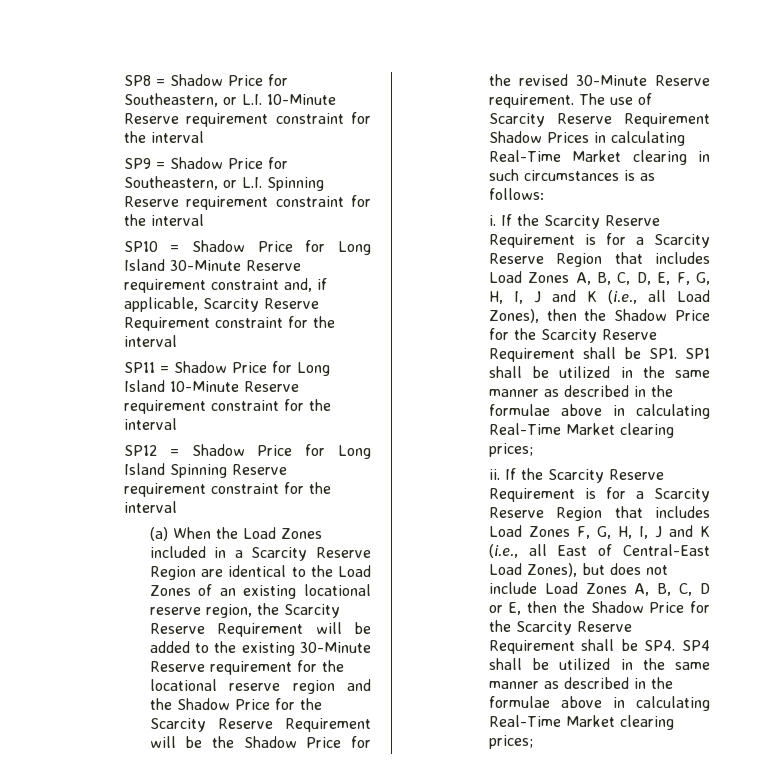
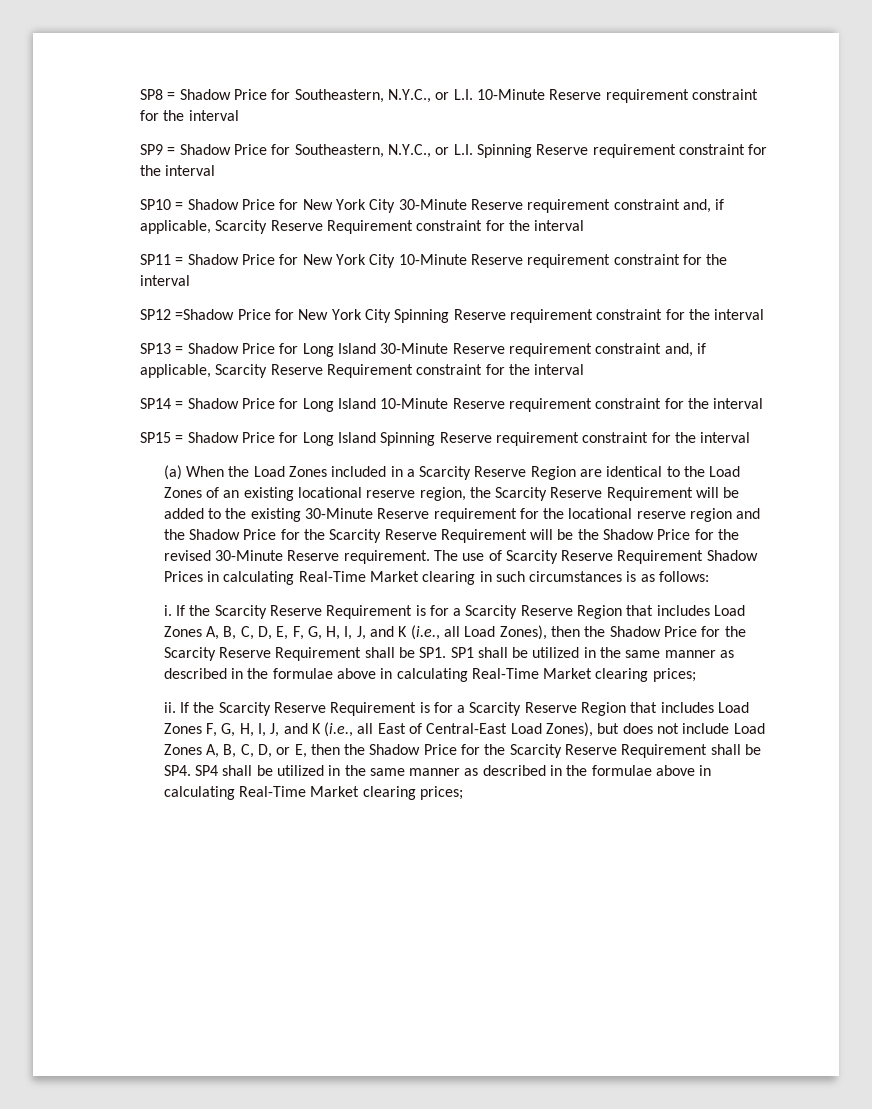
(218, 100) none -> [387,89,431,103] N.Y.C.,
(218, 183) none -> [387,144,431,158] N.Y.C.,
(326, 246) none -> [302,199,725,213] [140,220,585,234] [140,254,728,268] [140,275,191,286] [140,309,765,323] [140,343,299,354] New York City 30-Minute Reserve requirement constraint and, if applicable, Scarcity Reserve Requirement constraint for the interval // SP11 = Shadow Price for New York City 10-Minute Reserve requirement constraint for the interval // SP12 =Shadow Price for New York City Spinning Reserve requirement constraint for the interval // SP13 = Shadow Price for
[123,362,155,373] SP11 -> [140,398,172,409] SP14
[123,445,157,456] SP12 -> [140,432,172,443] SP15
[533,291,541,303] J -> [356,626,366,640] J,
[654,526,662,538] J -> [270,723,280,737] J,
[700,583,710,594] D -> [257,744,272,758] D,

